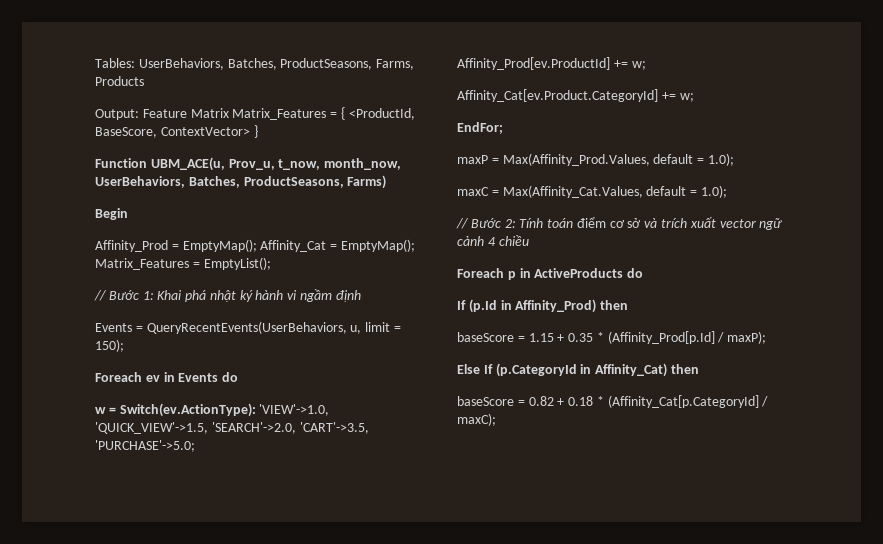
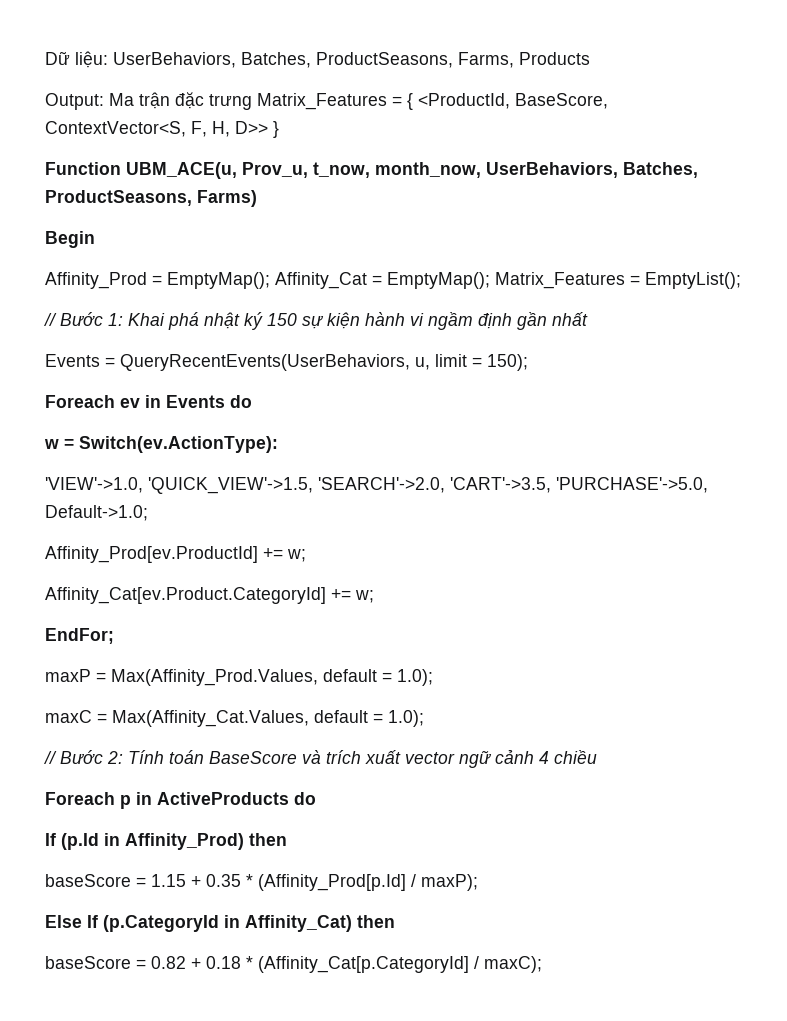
[95,58,135,68] Tables: -> [45,51,108,68] Dữ liệu:
[142,108,229,118] Feature Matrix -> [109,92,252,110] Ma trận đặc trưng
[160,127,250,136] ContextVector> -> [45,121,268,137] ContextVector<S, F, H, D>>
(253, 296) none -> [267,312,360,329] 150 sự kiện
(361, 296) none -> [517,312,588,330] gần nhất
(256, 410) none -> (278, 444) //
[95,440,195,452] 'PURCHASE'->5.0; -> [556,477,708,493] [45,505,148,521] 'PURCHASE'->5.0, Default->1.0;
[576,217,642,228] điểm cơ sở -> [209,751,297,764] BaseScore

